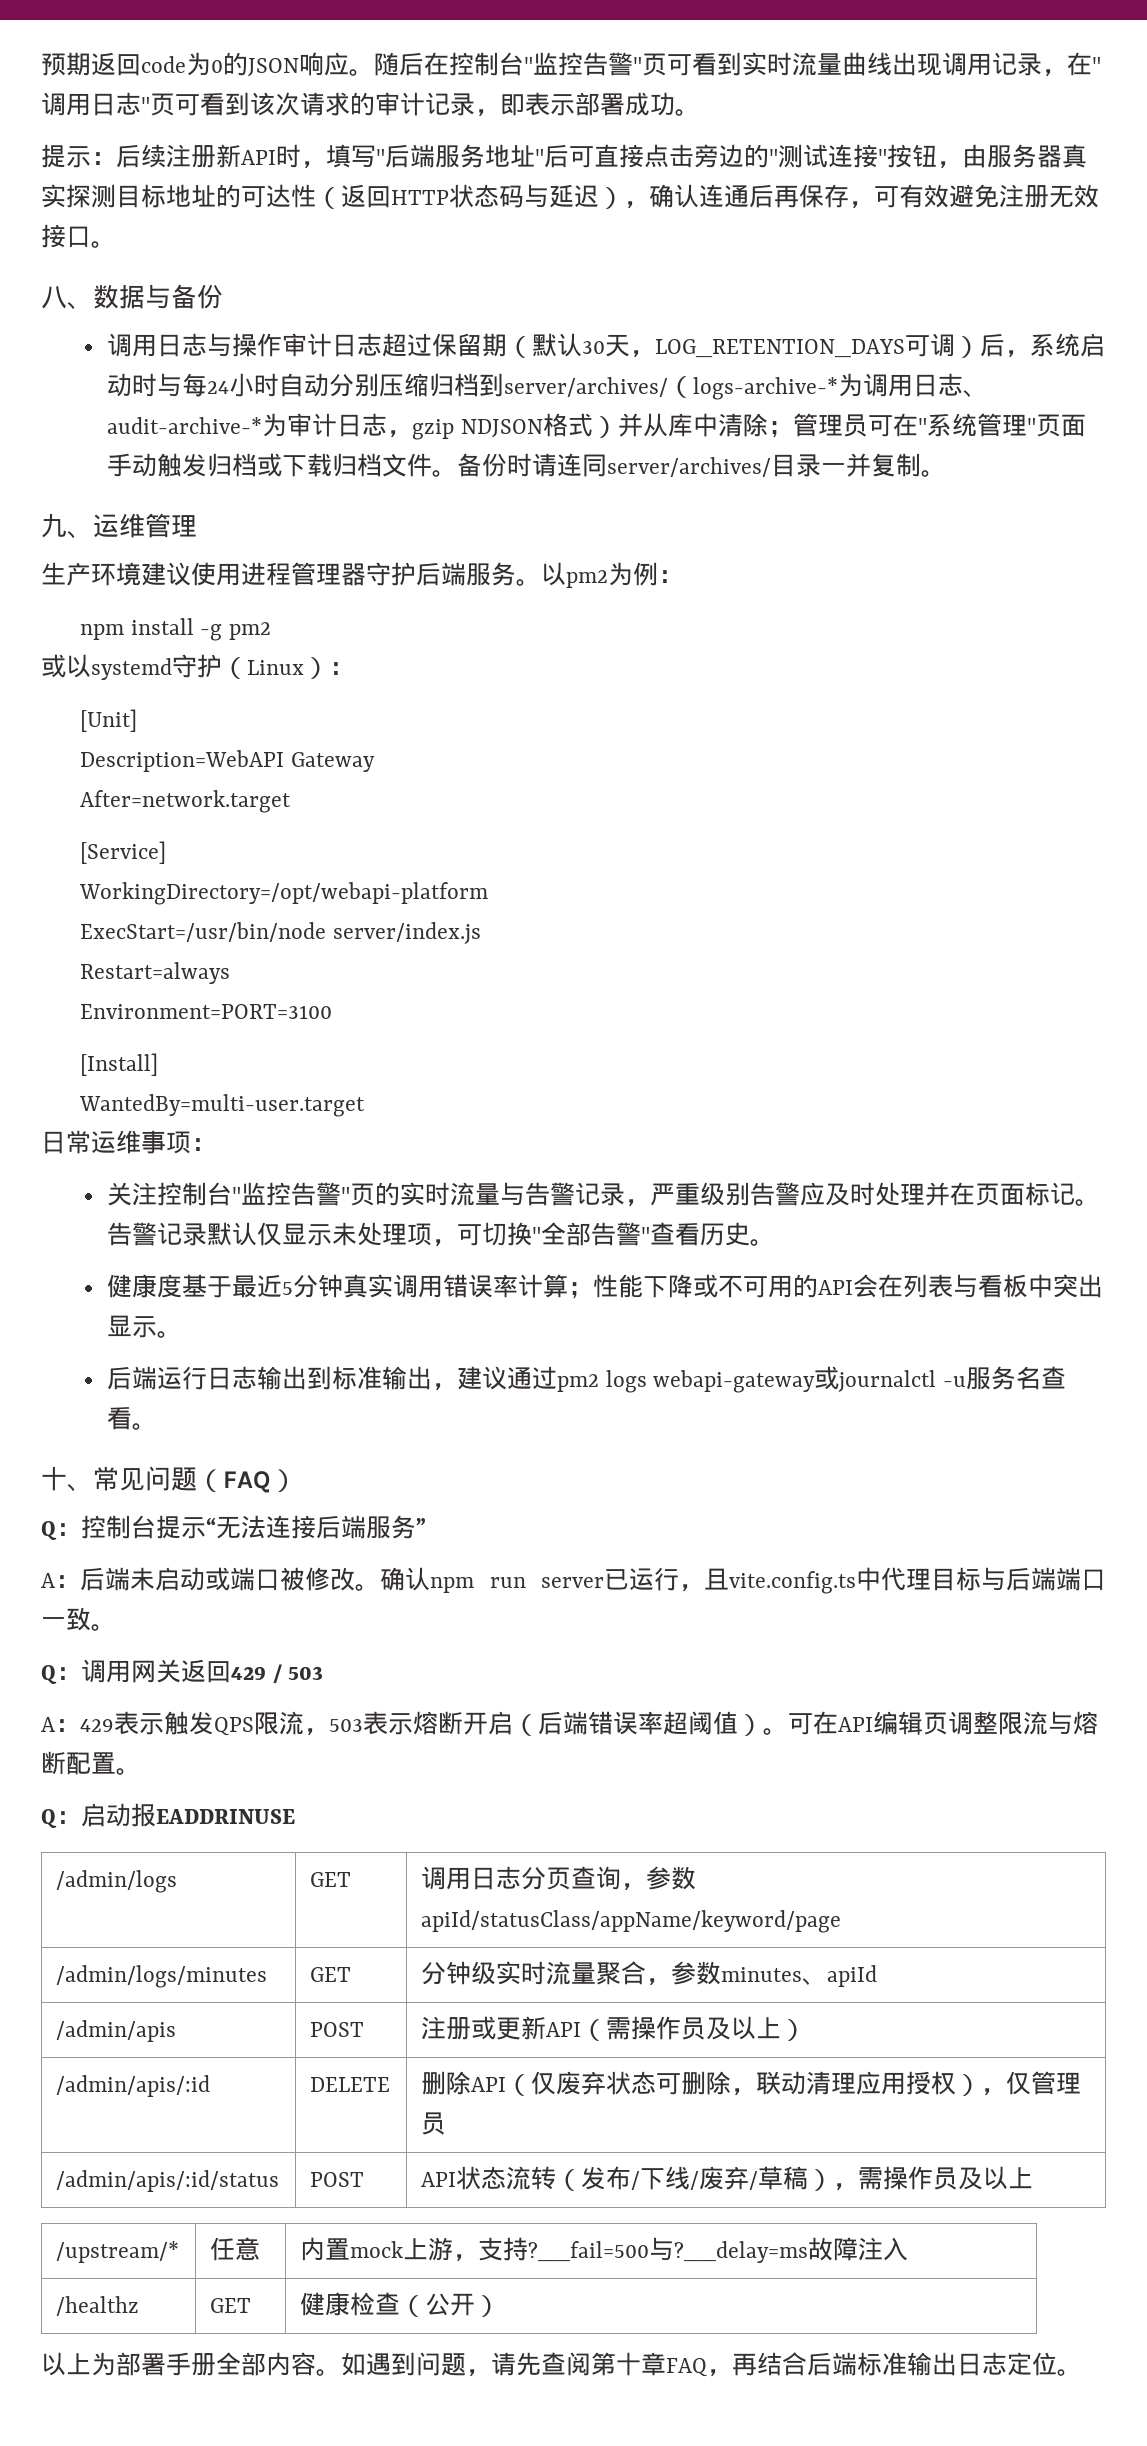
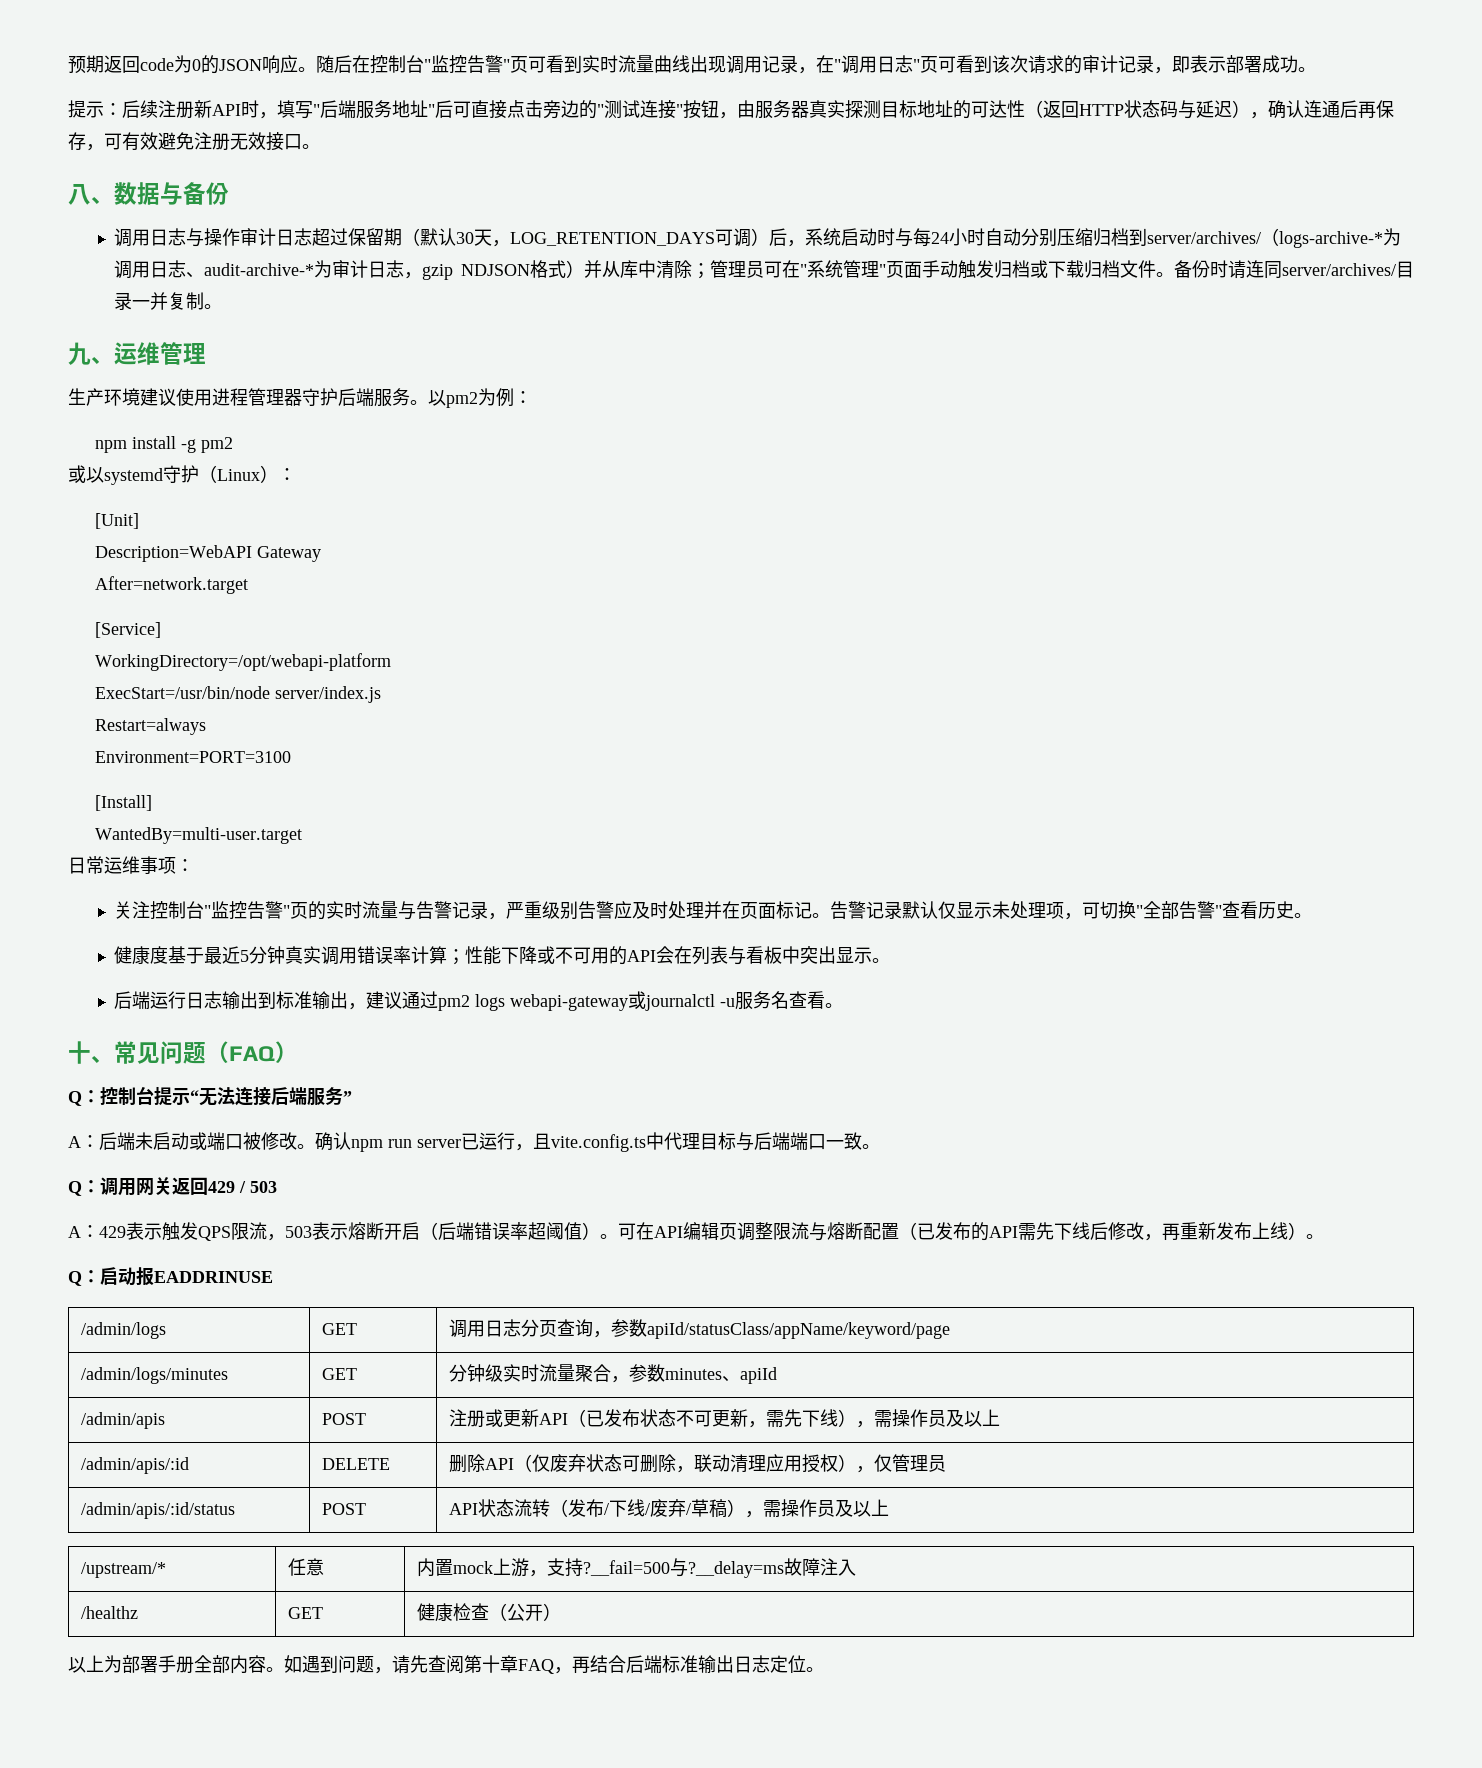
(116, 1763) none -> [899,1222,1306,1241] （已发布的API需先下线后修改，再重新发布上线）
[606,2016,807,2041] 需操作员及以上） -> [586,1409,1001,1428] 已发布状态不可更新，需先下线），需操作员及以上

